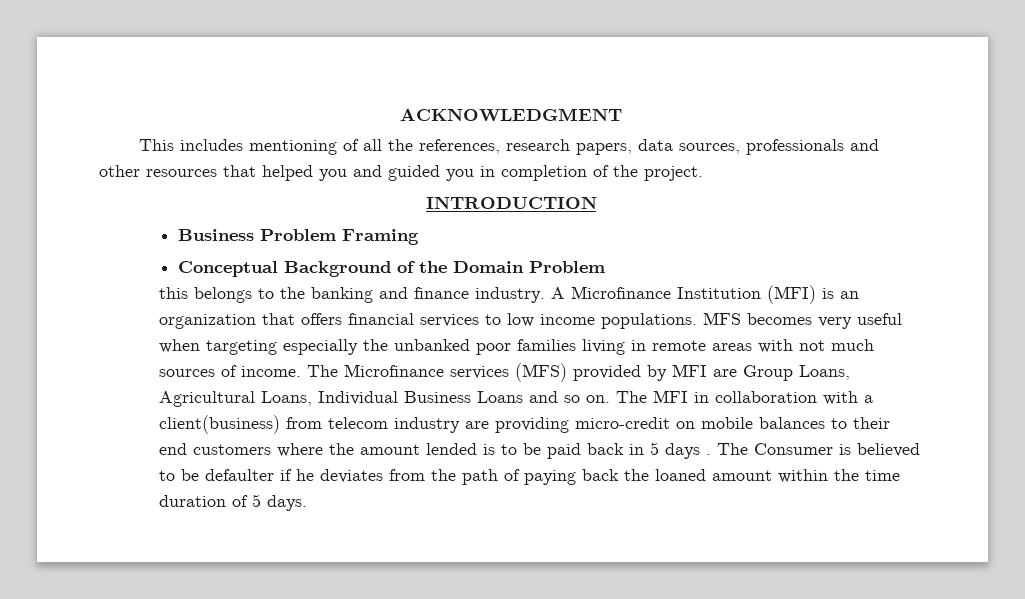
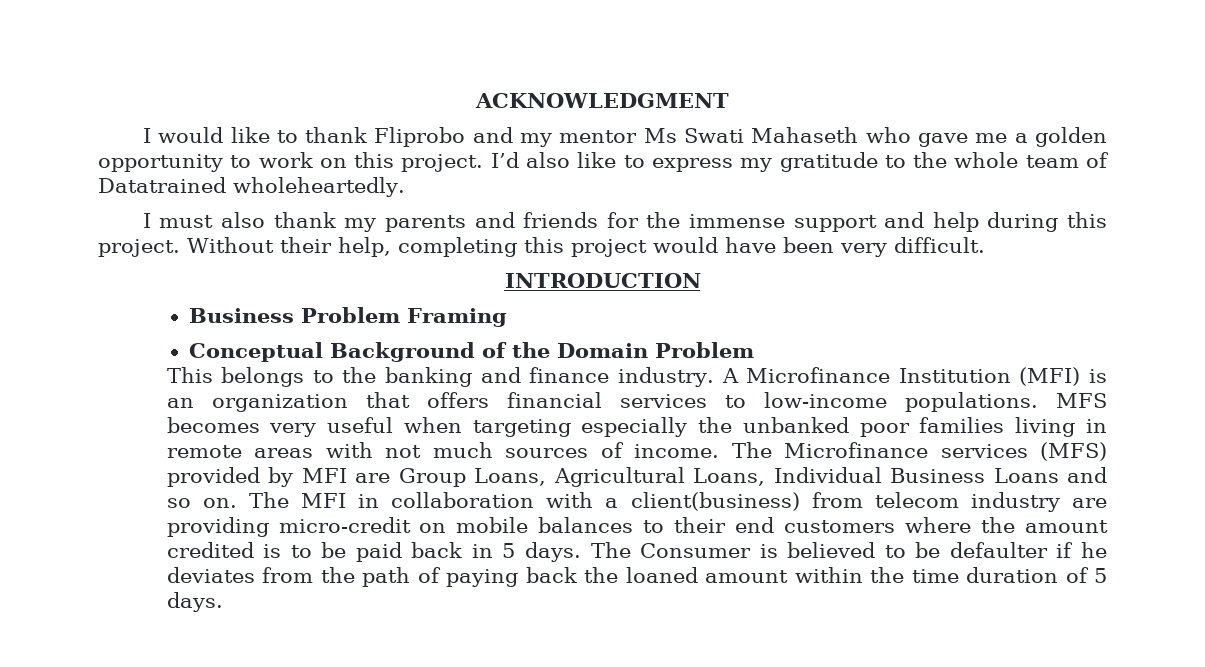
[139,139,880,155] [99,165,703,181] This includes mentioning of all the references, research papers, data sources, professionals and other resources that helped you and guided you in completion of the project. -> [142,127,1108,147] [98,152,1109,172] [98,177,405,197] [142,212,1107,232] [98,237,985,257] I would like to thank Fliprobo and my mentor Ms Swati Mahaseth who gave me a golden opportunity to work on this project. I’d also like to express my gratitude to the whole team of Datatrained wholeheartedly. // I must also thank my parents and friends for the immense support and help during this project. Without their help, completing this project would have been very difficult.
[158,287,188,299] this -> [166,367,213,383] This
[506,313,595,327] low income -> [763,392,887,408] low-income
[425,443,477,455] lended -> [166,542,254,558] credited
[664,443,711,459] days . -> [525,542,582,562] days.

